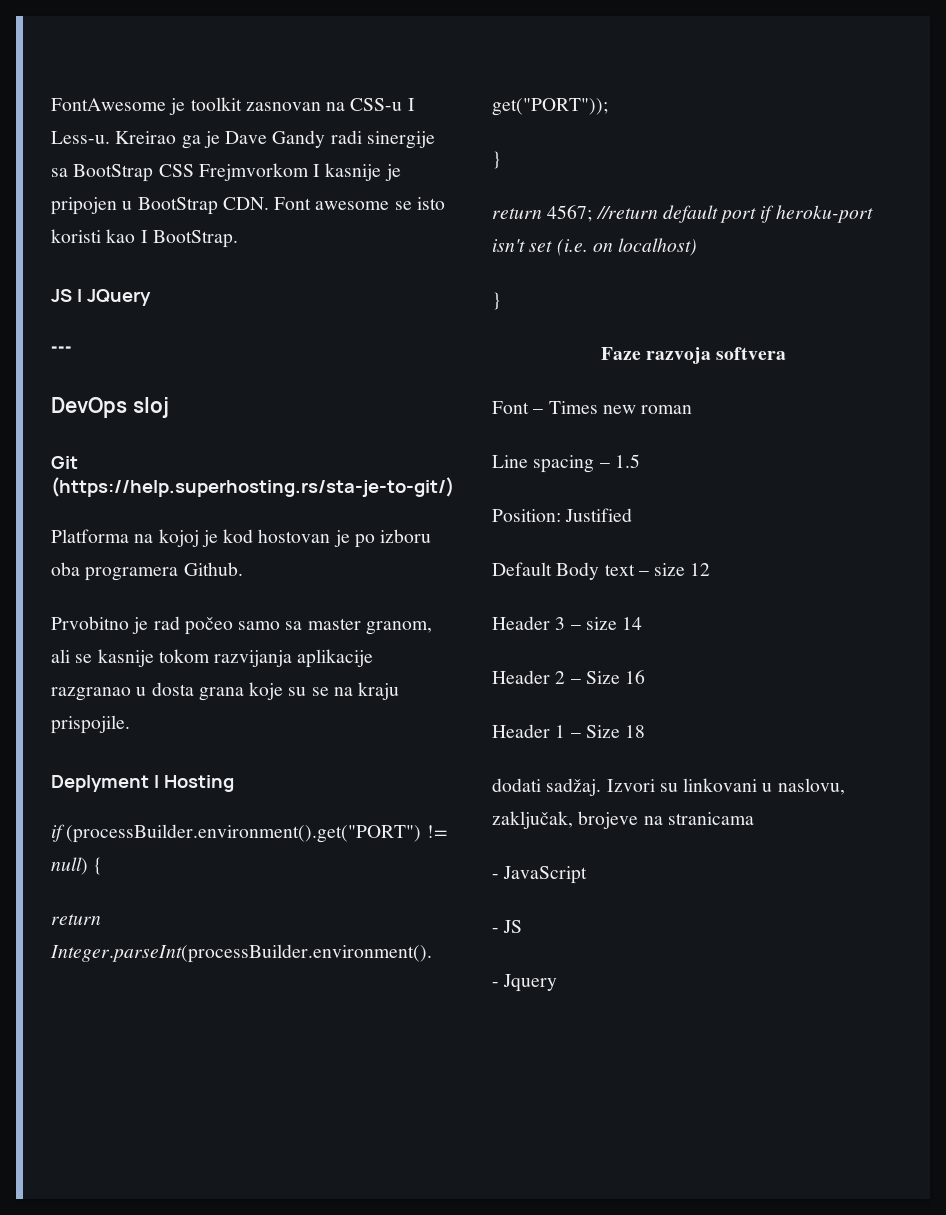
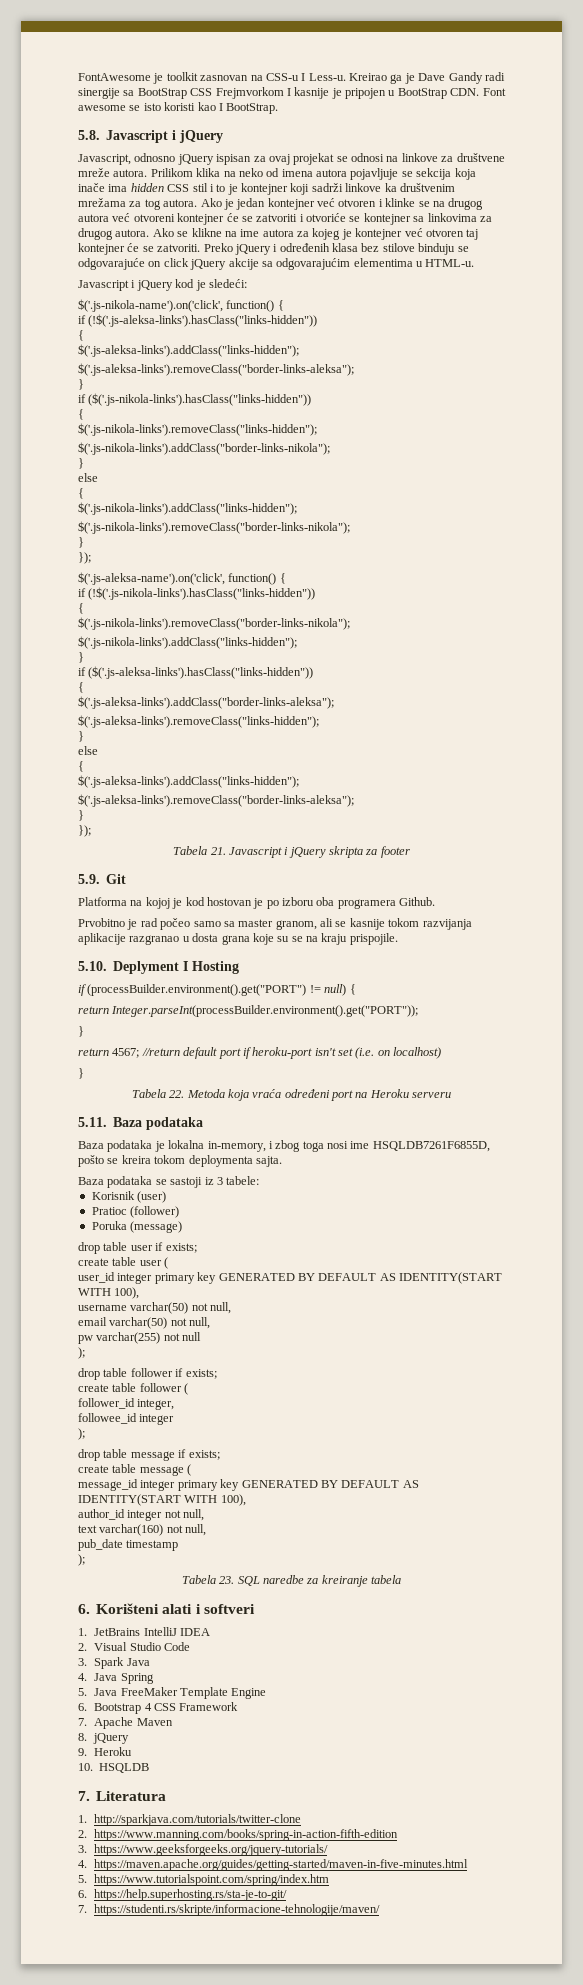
[51,289,151,306] [51,346,72,352] [51,397,169,418] JS I JQuery // --- // DevOps sloj // -> [78,130,224,143] [78,153,505,165] [78,168,476,180] [78,183,455,195] [78,198,484,210] [78,213,492,225] [78,228,479,240] [78,243,469,255] [78,258,475,270] [78,279,247,291] [78,299,284,312] [78,314,318,327] [78,330,84,341] [78,344,299,357] [78,363,354,376] [78,379,84,390] [78,393,312,406] [78,409,84,420] [78,423,317,436] [78,442,330,455] [78,458,84,469] [78,473,98,482] [78,488,84,499] [78,502,297,515] [78,521,350,534] [78,537,84,548] [78,552,91,564] [78,572,286,585] [78,587,316,600] [78,603,84,614] [78,617,350,630] [78,636,297,649] [78,652,84,663] [78,666,314,679] [78,682,84,693] [78,696,334,709] [78,715,319,728] [78,731,84,742] [78,746,98,755] [78,761,84,772] [78,775,299,788] [78,794,354,807] [78,810,84,821] [78,825,91,837] [173,846,410,858] [78,874,100,884] 5.8. Javascript i jQuery // Javascript, odnosno jQuery ispisan za ovaj projekat se odnosi na linkove za društvene mreže autora. Prilikom klika na neko od imena autora pojavljuje se sekcija koja inače ima hidden CSS stil i to je kontejner koji sadrži linkove ka društvenim mrežama za tog autora. Ako je jedan kontejner već otvoren i klinke se na drugog autora već otvoreni kontejner će se zatvoriti i otvoriće se kontejner sa linkovima za drugog autora. Ako se klikne na ime autora za kojeg je kontejner već otvoren taj kontejner će se zatvoriti. Preko jQuery i određenih klasa bez stilove binduju se odgovarajuće on click jQuery akcije sa odgovarajućim elementima u HTML-u. // Javascript i jQuery kod je sledeći: // $('.js-nikola-name').on('click', function() { // if (!$('.js-aleksa-links').hasClass("links-hidden")) // { // $('.js-aleksa-links').addClass("links-hidden"); // $('.js-aleksa-links').removeClass("border-links-aleksa"); // } // if ($('.js-nikola-links').hasClass("links-hidden")) // { // $('.js-nikola-links').removeClass("links-hidden"); // $('.js-nikola-links').addClass("border-links-nikola"); // } // else // { // $('.js-nikola-links').addClass("links-hidden"); // $('.js-nikola-links').removeClass("border-links-nikola"); // } // }); // $('.js-aleksa-name').on('click', function() { // if (!$('.js-nikola-links').hasClass("links-hidden")) // { // $('.js-nikola-links').removeClass("border-links-nikola"); // $('.js-nikola-links').addClass("links-hidden"); // } // if ($('.js-aleksa-links').hasClass("links-hidden")) // { // $('.js-aleksa-links').addClass("border-links-aleksa"); // $('.js-aleksa-links').removeClass("links-hidden"); // } // else // { // $('.js-aleksa-links').addClass("links-hidden"); // $('.js-aleksa-links').removeClass("border-links-aleksa"); // } // }); // Tabela 21. Javascript i jQuery skripta za footer // 5.9.
[51,477,454,497] (https://help.superhosting.rs/sta-je-to-git/) -> (127, 879) none
(130, 724) none -> [78,961,107,971] 5.10.
[600,347,787,364] [492,401,693,414] [492,454,640,473] [492,508,633,522] [492,562,711,580] [492,616,643,630] [492,670,646,684] [492,724,646,738] [492,778,845,796] [492,811,754,829] [492,866,588,884] [492,920,523,933] [492,974,558,992] Faze razvoja softvera // Font – Times new roman // Line spacing – 1.5 // Position: Justified // Default Body text – size 12 // Header 3 – size 14 // Header 2 – Size 16 // Header 1 – Size 18 // dodati sadžaj. Izvori su linkovani u naslovu, zaključak, brojeve na stranicama // - JavaScript // - JS // - Jquery -> [131,1089,452,1101] [78,1117,204,1130] [78,1140,490,1152] [78,1155,282,1167] [78,1176,260,1188] [91,1191,167,1203] [91,1206,180,1218] [91,1221,183,1233] [78,1242,197,1254] [78,1257,169,1269] [78,1272,502,1284] [78,1287,140,1299] [78,1302,232,1314] [78,1317,211,1329] [78,1332,202,1344] [78,1347,85,1359] [78,1368,217,1380] [78,1383,189,1395] [78,1398,175,1410] [78,1413,175,1425] [78,1428,85,1440] [78,1449,220,1461] [78,1464,192,1476] [78,1479,419,1491] [78,1494,246,1506] [78,1509,205,1521] [78,1524,207,1536] [78,1539,179,1551] [78,1554,85,1566] [181,1575,402,1587] [78,1603,255,1614] [78,1627,210,1636] [78,1642,190,1651] [78,1657,150,1669] [78,1673,154,1684] [78,1687,267,1699] [78,1702,239,1714] [78,1717,173,1729] [78,1733,130,1744] [78,1747,133,1756] [78,1763,150,1773] [78,1791,167,1801] [78,1814,302,1826] [78,1829,399,1841] [78,1844,329,1856] [78,1859,469,1871] [78,1874,330,1886] [78,1889,288,1901] [78,1904,381,1916] Tabela 22. Metoda koja vraća određeni port na Heroku serveru // 5.11. Baza podataka // Baza podataka je lokalna in-memory, i zbog toga nosi ime HSQLDB7261F6855D, pošto se kreira tokom deploymenta sajta. // Baza podataka se sastoji iz 3 tabele: // Korisnik (user) // Pratioc (follower) // Poruka (message) // drop table user if exists; // create table user ( // user_id integer primary key GENERATED BY DEFAULT AS IDENTITY(START WITH 100), // username varchar(50) not null, // email varchar(50) not null, // pw varchar(255) not null // ); // drop table follower if exists; // create table follower ( // follower_id integer, // followee_id integer // ); // drop table message if exists; // create table message ( // message_id integer primary key GENERATED BY DEFAULT AS IDENTITY(START WITH 100), // author_id integer not null, // text varchar(160) not null, // pub_date timestamp // ); // Tabela 23. SQL naredbe za kreiranje tabela // 6. Korišteni alati i softveri // 1. JetBrains IntelliJ IDEA // 2. Visual Studio Code // 3. Spark Java // 4. Java Spring // 5. Java FreeMaker Template Engine // 6. Bootstrap 4 CSS Framework // 7. Apache Maven // 8. jQuery // 9. Heroku // 10. HSQLDB // 7. Literatura // 1. http://sparkjava.com/tutorials/twitter-clone // 2. https://www.manning.com/books/spring-in-action-fifth-edition // 3. https://www.geeksforgeeks.org/jquery-tutorials/ // 4. https://maven.apache.org/guides/getting-started/maven-in-five-minutes.html // 5. https://www.tutorialspoint.com/spring/index.htm // 6. https://help.superhosting.rs/sta-je-to-git/ // 7. https://studenti.rs/skripte/informacione-tehnologije/maven/

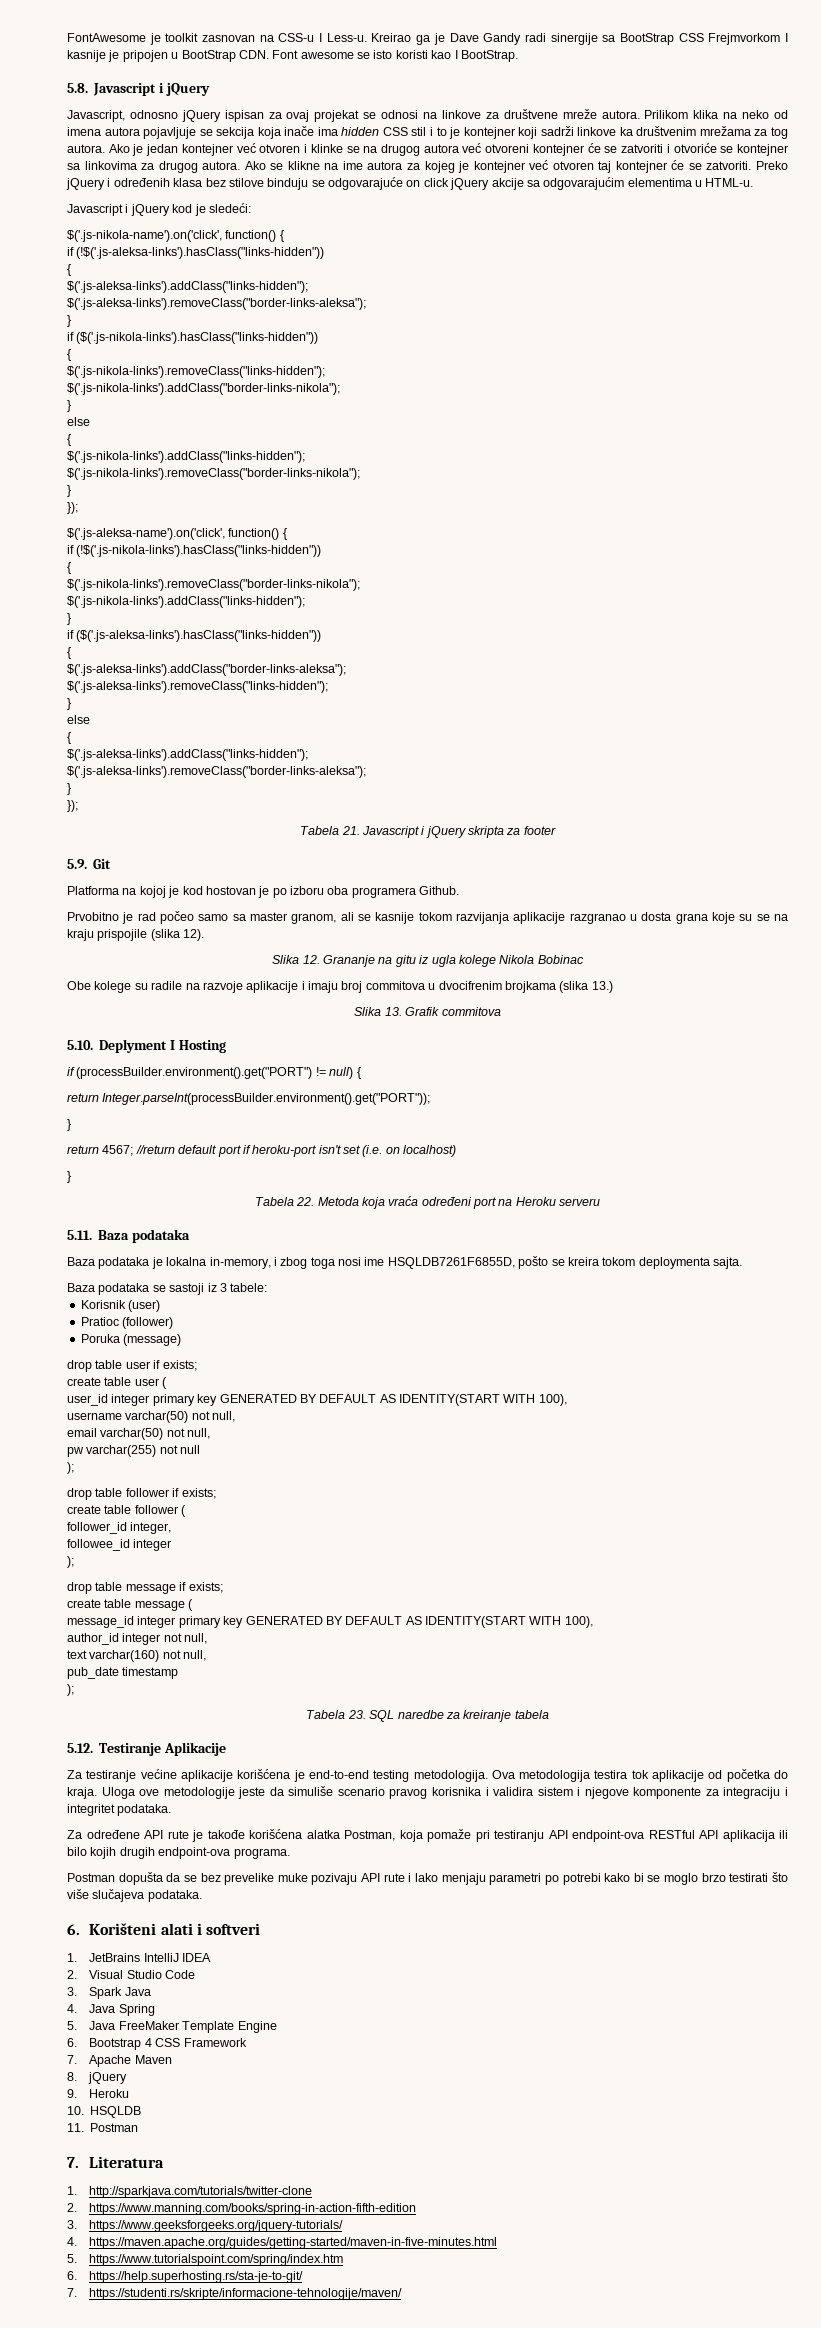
[349,933,398,945] prispojile. -> [97,929,205,941] [272,955,584,967] [67,981,613,993] [354,1007,501,1016] prispojile (slika 12). // Slika 12. Grananje na gitu iz ugla kolege Nikola Bobinac // Obe kolege su radile na razvoje aplikacije i imaju broj commitova u dvocifrenim brojkama (slika 13.) // Slika 13. Grafik commitova
(402, 1579) none -> [67,1742,227,1756] [67,1769,788,1782] [67,1786,788,1799] [67,1804,172,1816] [67,1829,788,1842] [67,1847,290,1859] [67,1872,788,1885] [67,1889,202,1902] // 5.12. Testiranje Aplikacije // Za testiranje većine aplikacije korišćena je end-to-end testing metodologija. Ova metodologija testira tok aplikacije od početka do kraja. Uloga ove metodologije jeste da simuliše scenario pravog korisnika i validira sistem i njegove komponente za integraciju i integritet podataka. // Za određene API rute je takođe korišćena alatka Postman, koja pomaže pri testiranju API endpoint-ova RESTful API aplikacija ili bilo kojih drugih endpoint-ova programa. // Postman dopušta da se bez prevelike muke pozivaju API rute i lako menjaju parametri po potrebi kako bi se moglo brzo testirati što više slučajeva podataka.
(150, 1768) none -> [67,2123,139,2132] // 11. Postman

